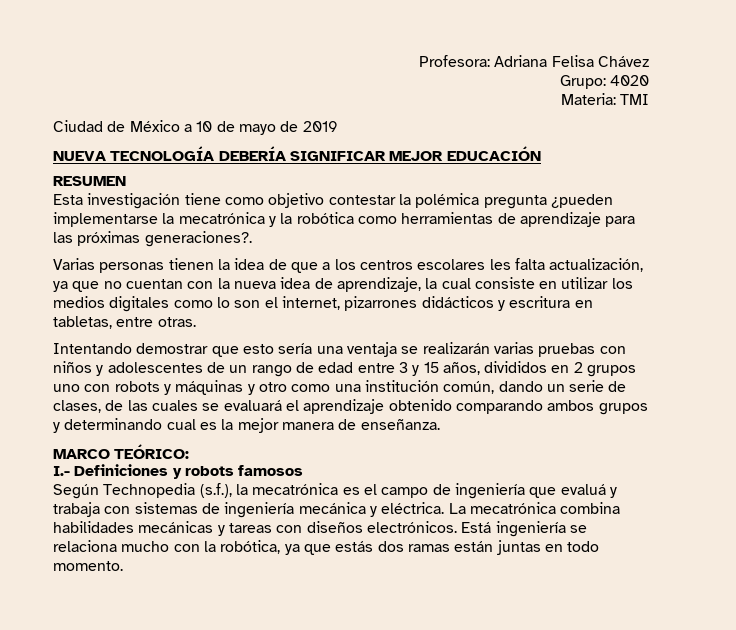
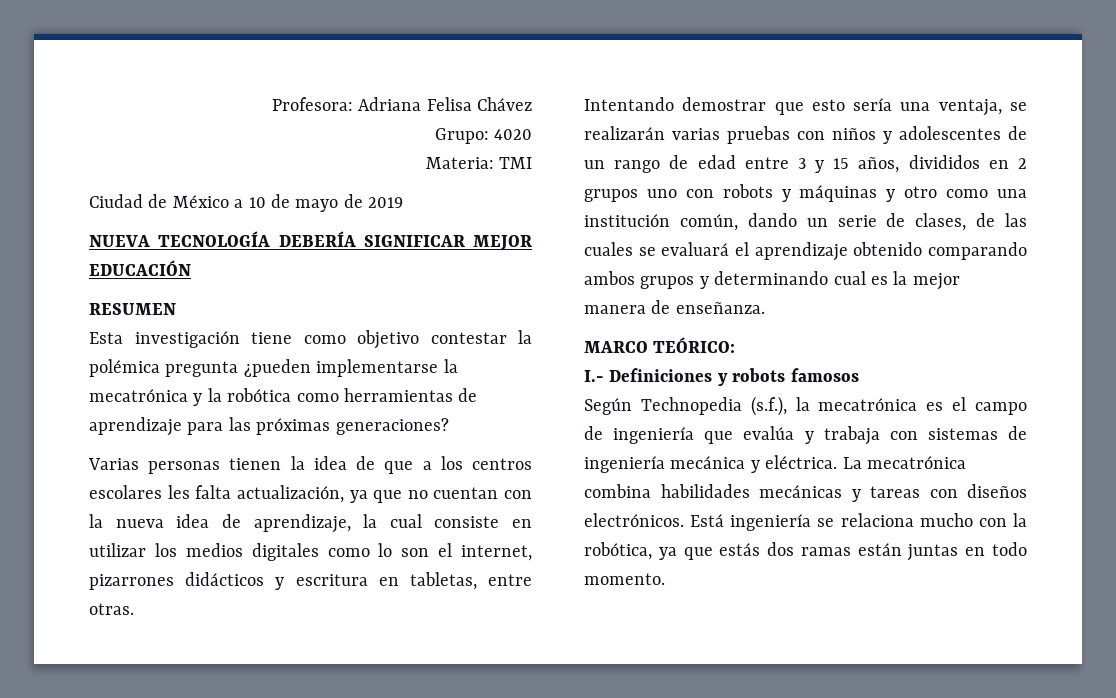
[144,231,252,247] generaciones?. -> [335,418,449,435] generaciones?
[346,342,397,357] ventaja -> [938,99,1002,116] ventaja,
[560,484,606,495] evaluá -> [743,426,795,440] evalúa

